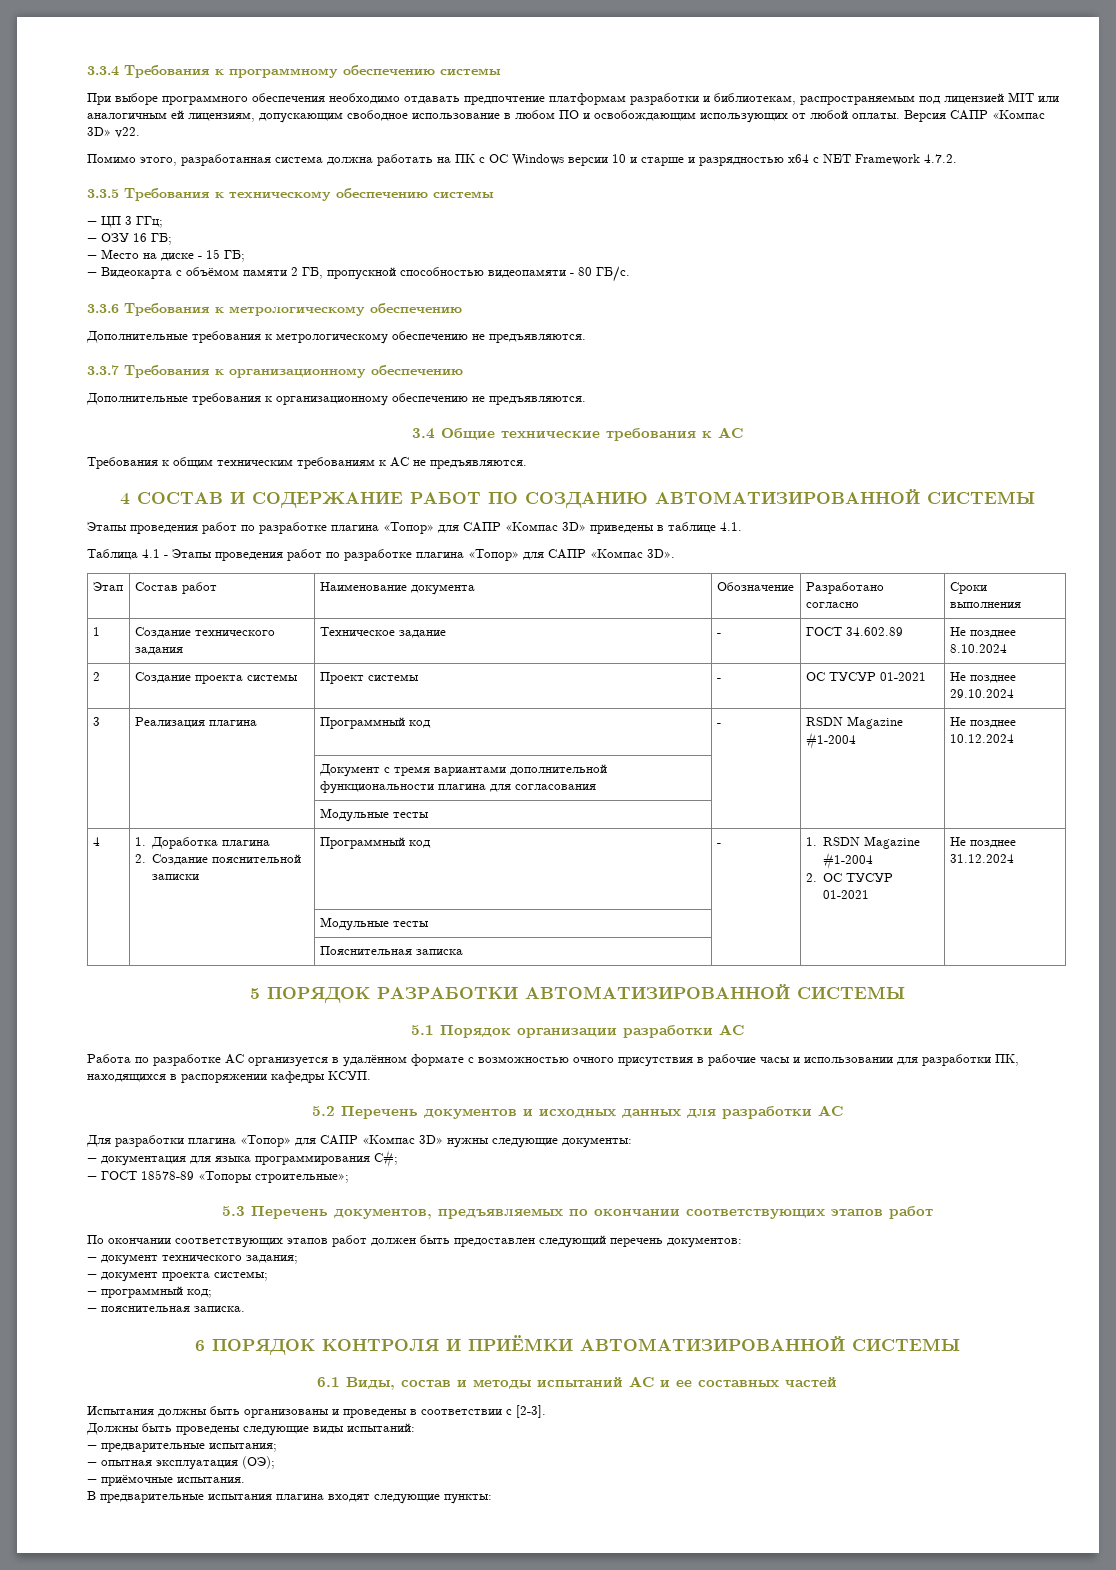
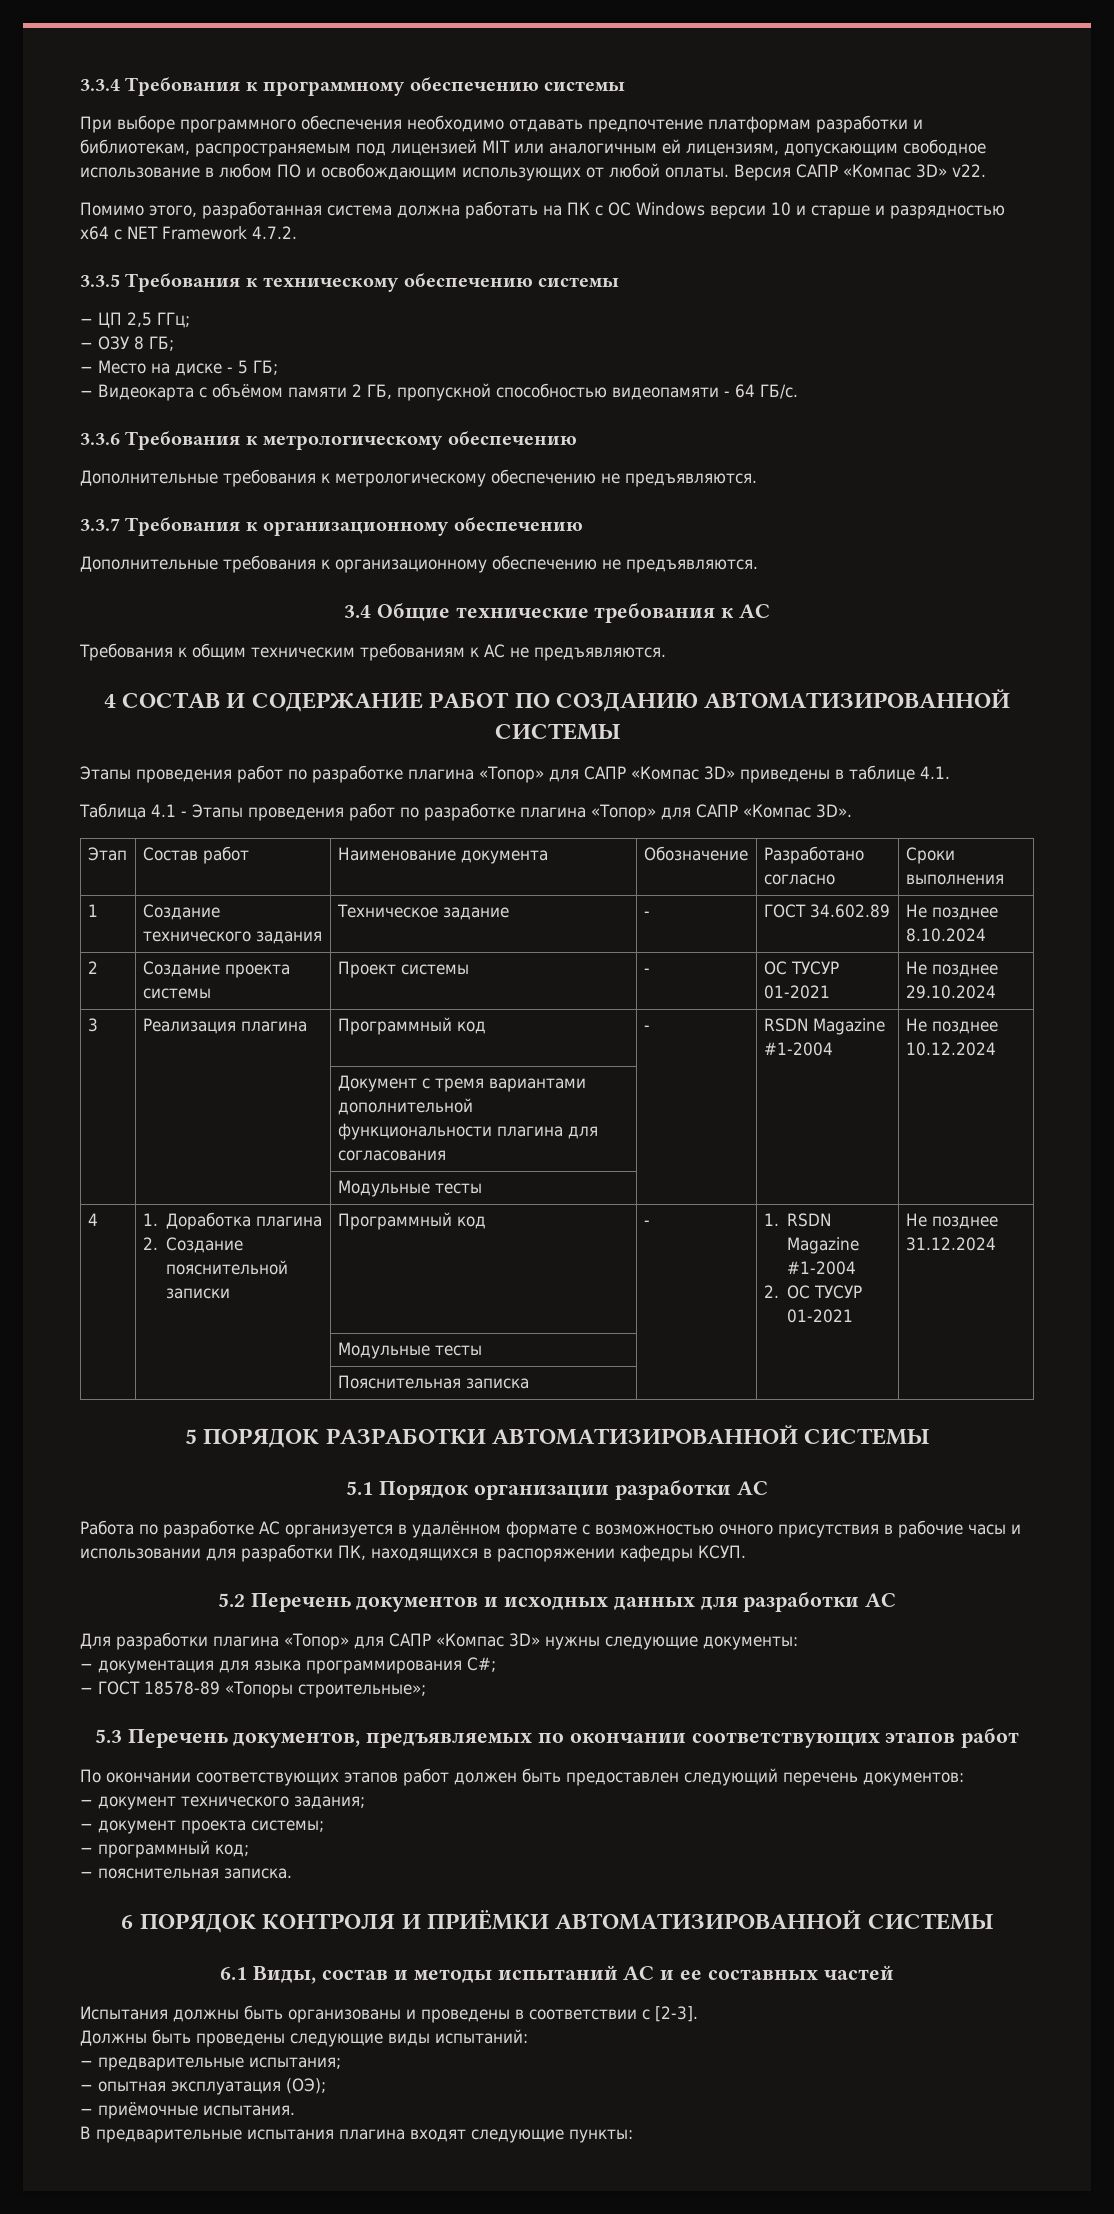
[125,216,132,225] 3 -> [127,312,152,327] 2,5
[133,233,147,242] 16 -> [134,336,144,350] 8
[206,249,220,259] 15 -> [238,360,248,374] 5
[578,267,592,276] 80 -> [735,384,755,398] 64

